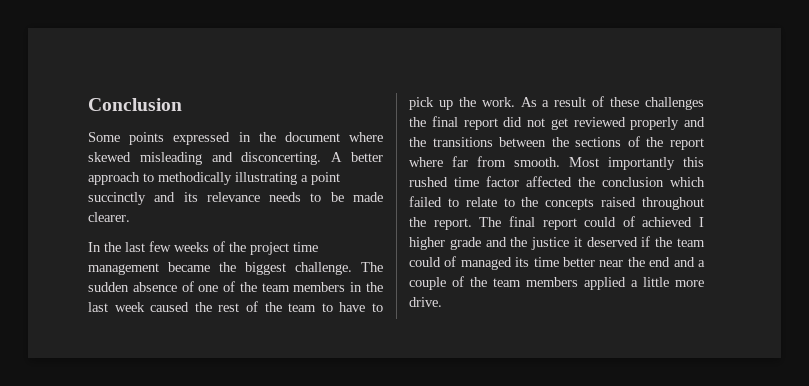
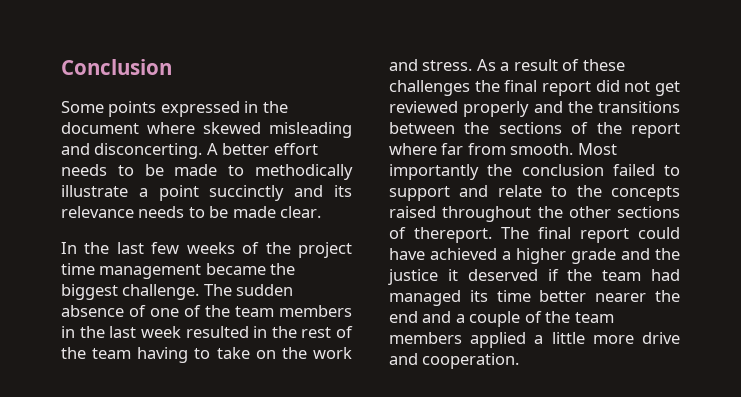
[88,172,140,185] approach -> [273,143,318,155] [61,164,218,176] effort needs to be made
[235,172,297,185] illustrating -> [61,185,128,197] illustrate
[88,212,130,222] clearer. -> [280,206,322,218] clear.
[150,302,190,312] caused -> [185,326,268,338] resulted in
[321,302,383,312] [409,97,515,110] to have to pick up the work. -> [137,347,352,363] [389,59,473,71] having to take on the work and stress.
[683,157,704,167] [409,176,572,187] this rushed time factor affected -> (479, 172) none
[670,177,705,187] which -> (604, 170) none
(459, 202) none -> [389,185,489,201] support and
[433,218,472,230] report. -> [568,206,680,218] [389,227,492,243] other sections of thereport.
[622,216,704,227] of achieved I -> [389,248,511,260] have achieved a
[409,256,457,267] could of -> [651,269,680,281] had
[599,260,624,267] near -> [595,293,647,302] nearer
[409,297,442,307] drive. -> [642,332,680,344] [389,353,520,369] drive and cooperation.

